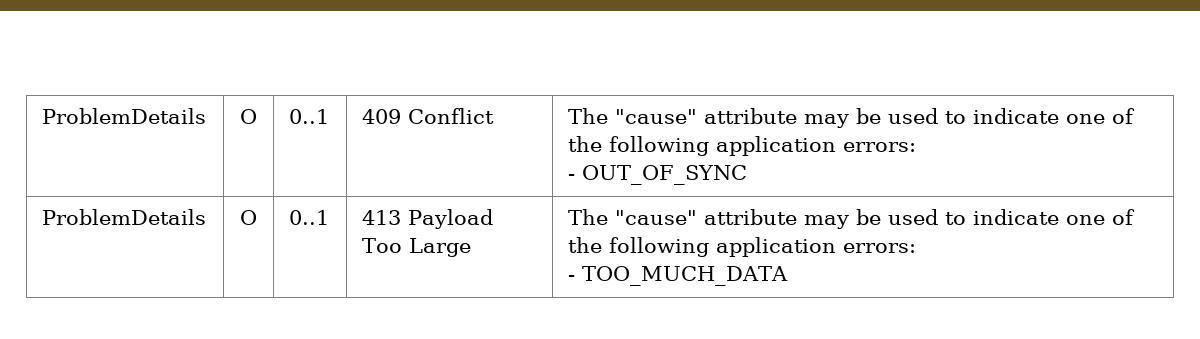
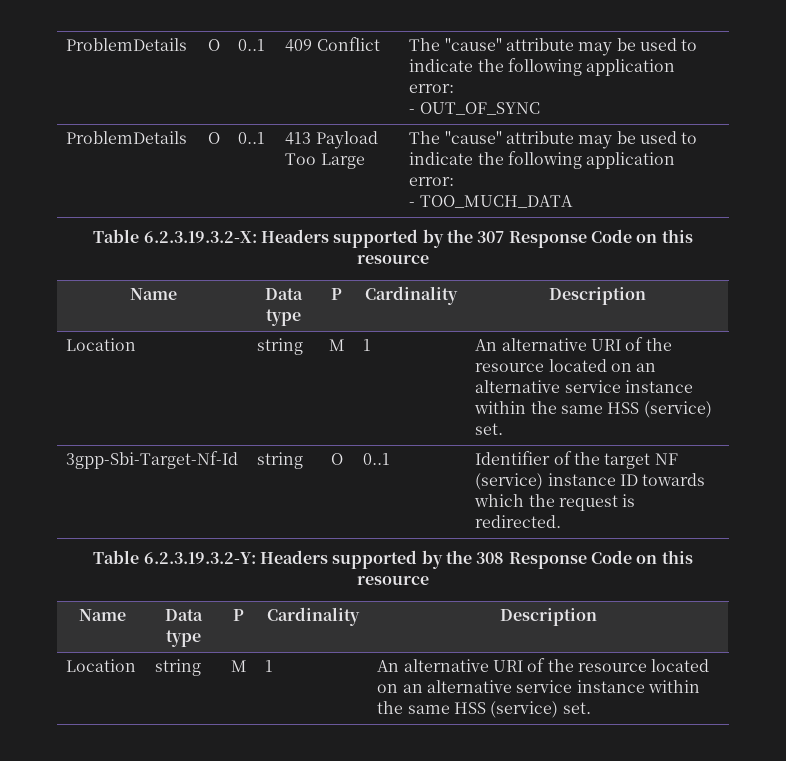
[1066,108,1136,124] [568,136,917,156] one of the following application errors: -> [477,58,676,76] [409,84,455,93] the following application error:
[1066,209,1136,225] [568,237,917,257] one of the following application errors: -> [477,151,676,169] [409,177,455,186] the following application error:
(789, 276) none -> [93,229,693,248] [357,254,429,264] [129,288,177,300] [265,288,303,300] [266,309,301,326] [331,288,342,300] [364,286,458,305] [549,287,646,305] [66,338,137,351] [257,338,304,355] [328,339,345,351] [363,339,372,351] [475,337,672,351] [475,359,657,372] [475,380,694,393] [474,401,712,418] [475,423,504,435] [66,451,239,469] [257,452,304,469] [330,453,343,465] [363,453,391,465] [475,451,678,469] [475,473,706,490] [474,494,636,511] [475,515,562,528] [93,550,693,569] [357,575,429,585] [78,609,126,621] [165,609,203,621] [166,630,201,647] [233,609,244,621] [266,607,360,626] [499,608,597,626] [66,659,137,672] [155,659,202,676] [230,660,247,672] [265,660,274,672] [377,658,710,672] [377,680,701,693] [377,701,591,718] // Table 6.2.3.19.3.2-X: Headers supported by the 307 Response Code on this resource // Name | Data type | P | Cardinality | Description // Location | string | M | 1 | An alternative URI of the resource located on an alternative service instance within the same HSS (service) set. // 3gpp-Sbi-Target-Nf-Id | string | O | 0..1 | Identifier of the target NF (service) instance ID towards which the request is redirected. // Table 6.2.3.19.3.2-Y: Headers supported by the 308 Response Code on this resource // Name | Data type | P | Cardinality | Description // Location | string | M | 1 | An alternative URI of the resource located on an alternative service instance within the same HSS (service) set.

